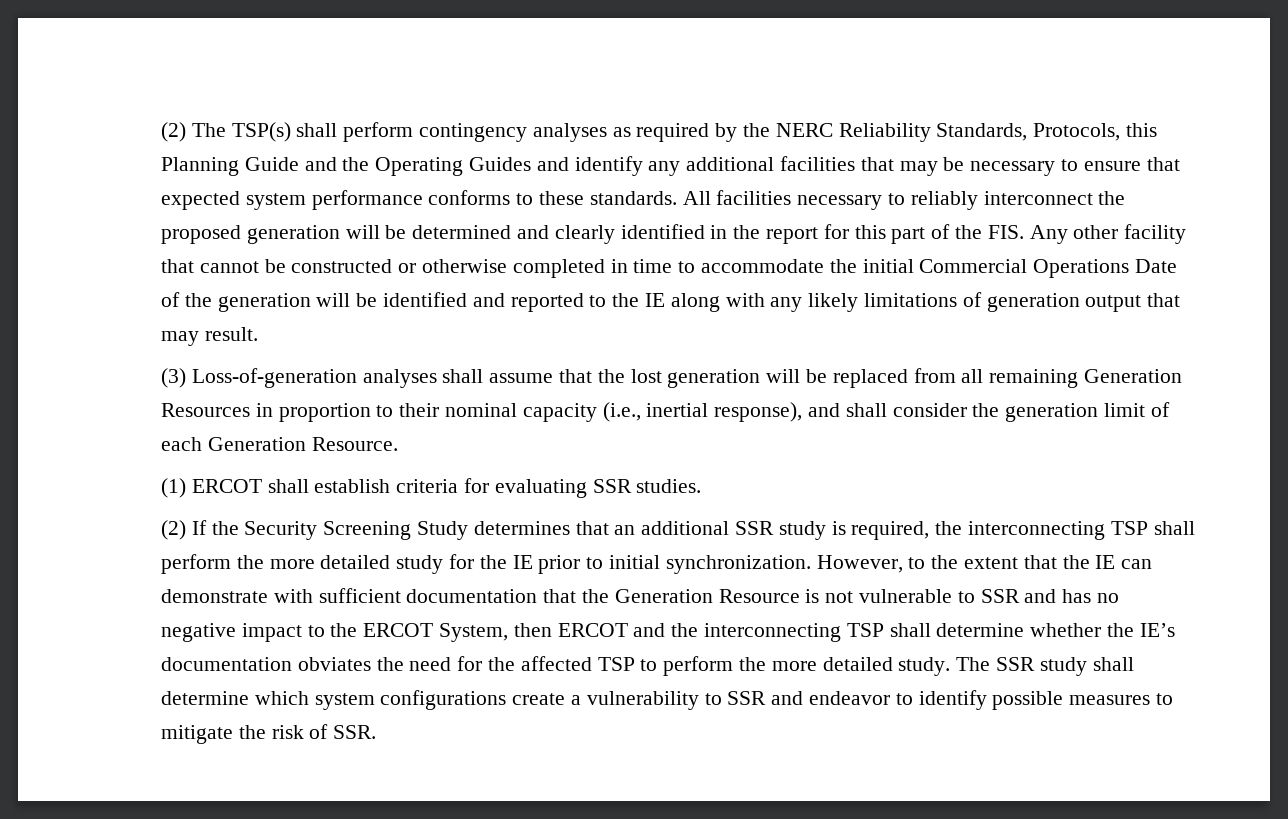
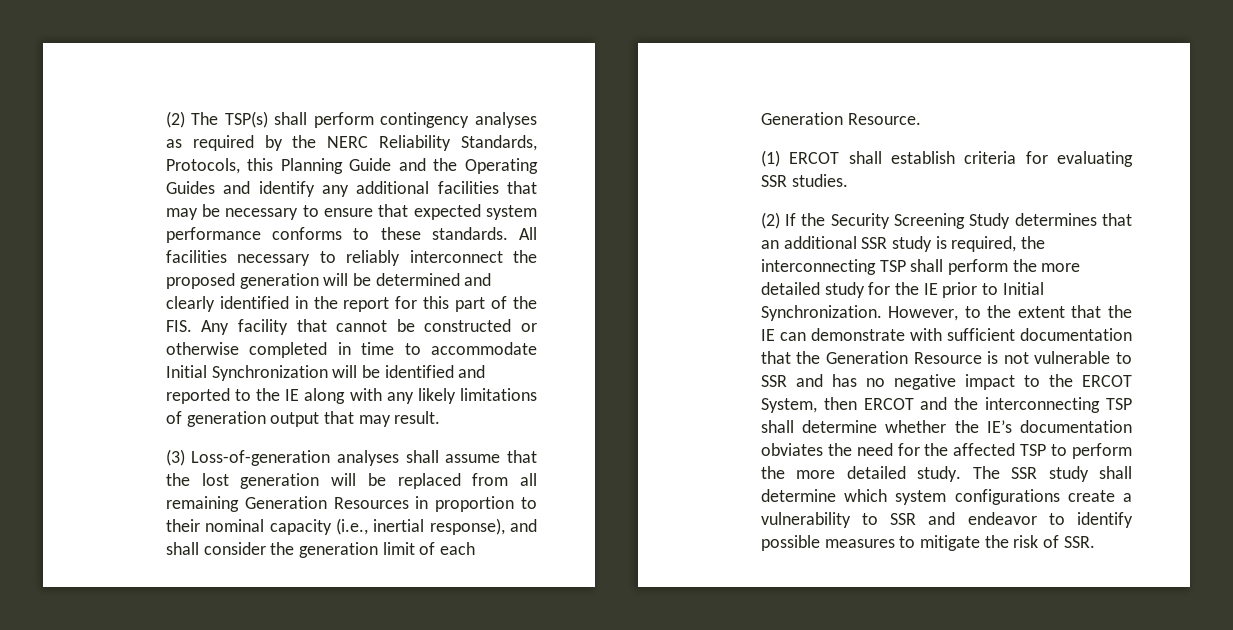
[1073,225,1119,239] other -> (230, 327) none
[829,259,1178,278] [160,292,311,312] the initial Commercial Operations Date of the generation -> [165,365,328,381] Initial Synchronization
[609,555,811,574] initial synchronization. -> [1002,282,1044,295] [760,305,882,321] Initial Synchronization.

